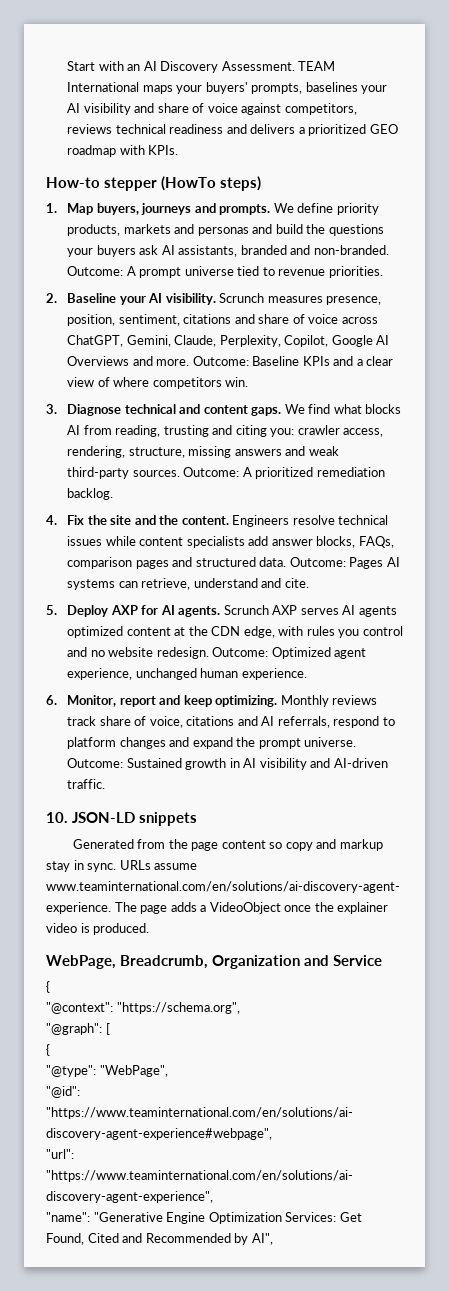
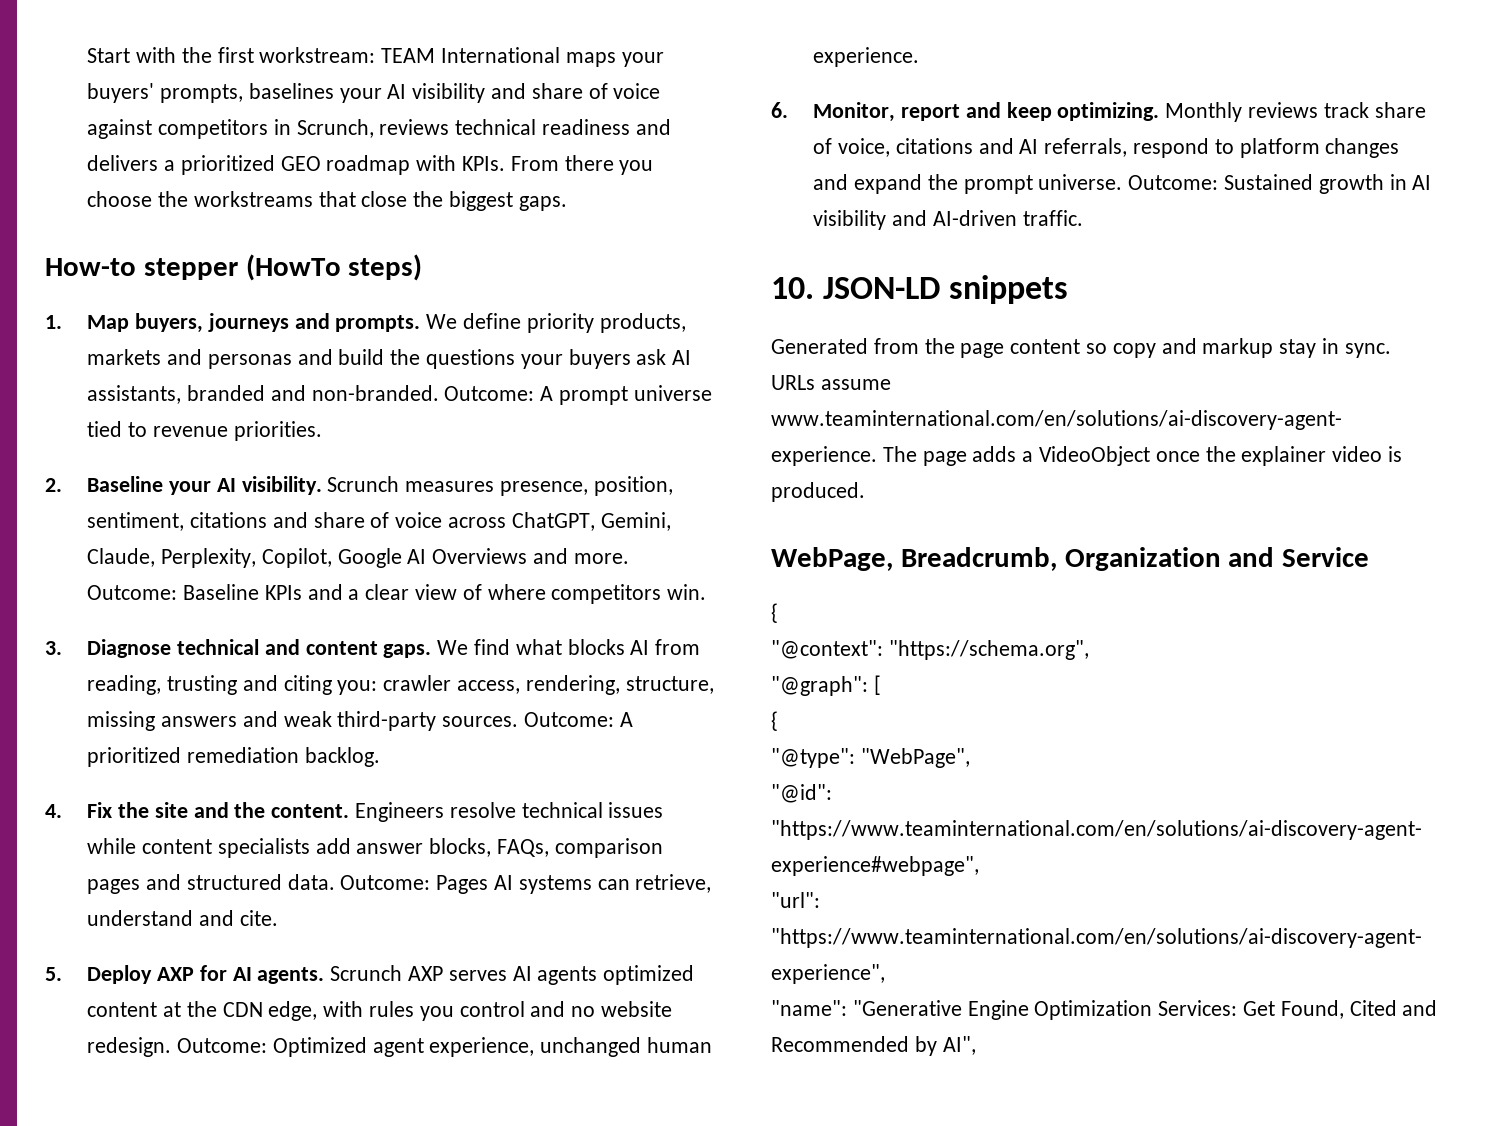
[127,61,295,73] an AI Discovery Assessment. -> [181,47,376,63] the first workstream:
[284,103,357,115] competitors, -> [157,119,374,139] competitors in Scrunch,
(179, 150) none -> [510,155,654,175] [87,191,567,211] From there you choose the workstreams that close the biggest gaps.

